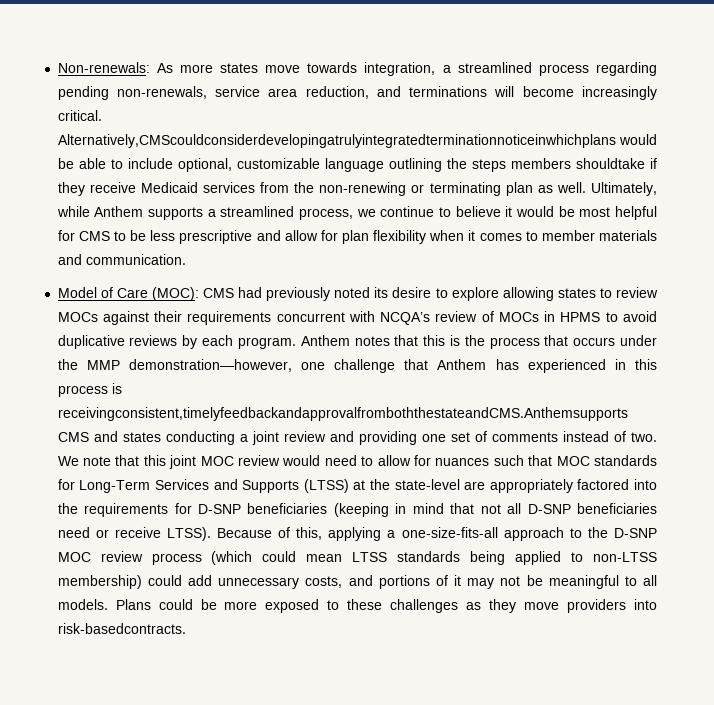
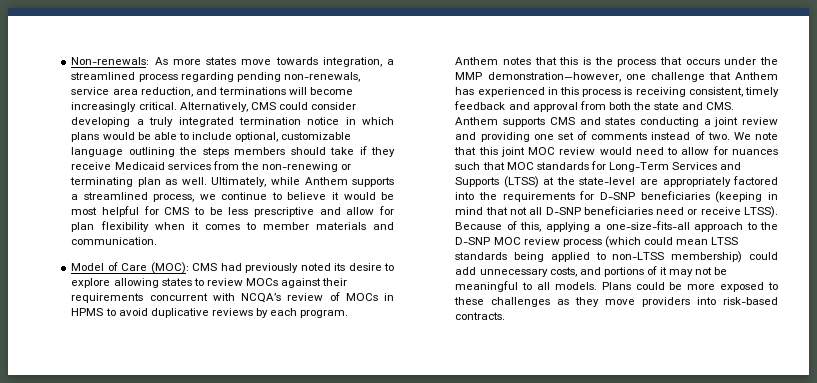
[57,134,616,148] Alternatively,CMScouldconsiderdevelopingatrulyintegratedterminationnoticeinwhichplans -> [179,102,356,112] [71,117,394,127] [71,132,100,142] Alternatively, CMS could consider developing a truly integrated termination notice in which plans
[575,158,645,169] shouldtake -> [290,147,355,155] should take
[57,407,628,421] receivingconsistent,timelyfeedbackandapprovalfromboththestateandCMS.Anthemsupports -> [635,87,779,97] [454,101,735,112] [455,117,546,127] receiving consistent, timely feedback and approval from both the state and CMS. Anthem supports
[57,623,186,634] risk-basedcontracts. -> [723,297,778,305] [455,312,506,320] risk-based contracts.

